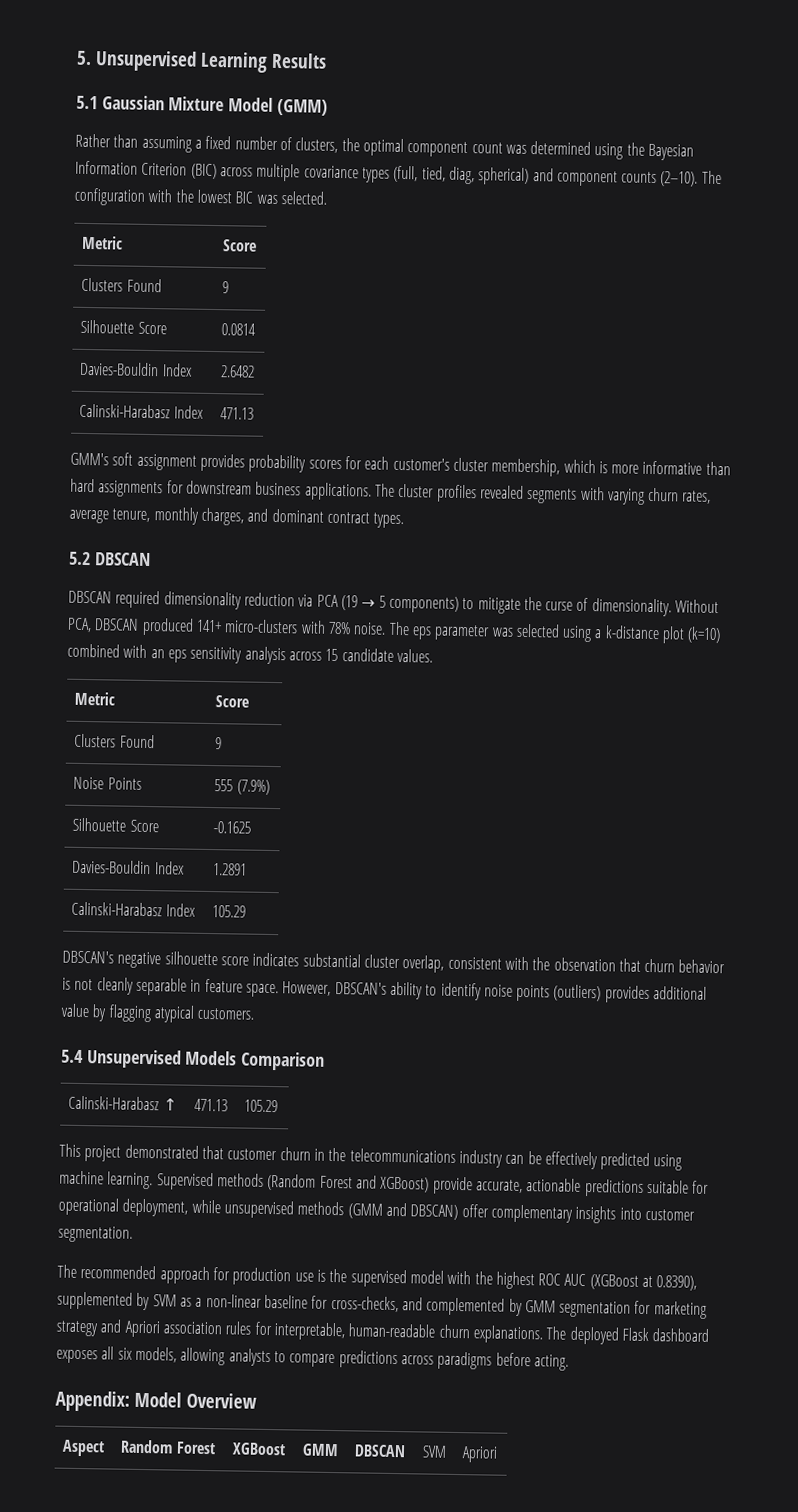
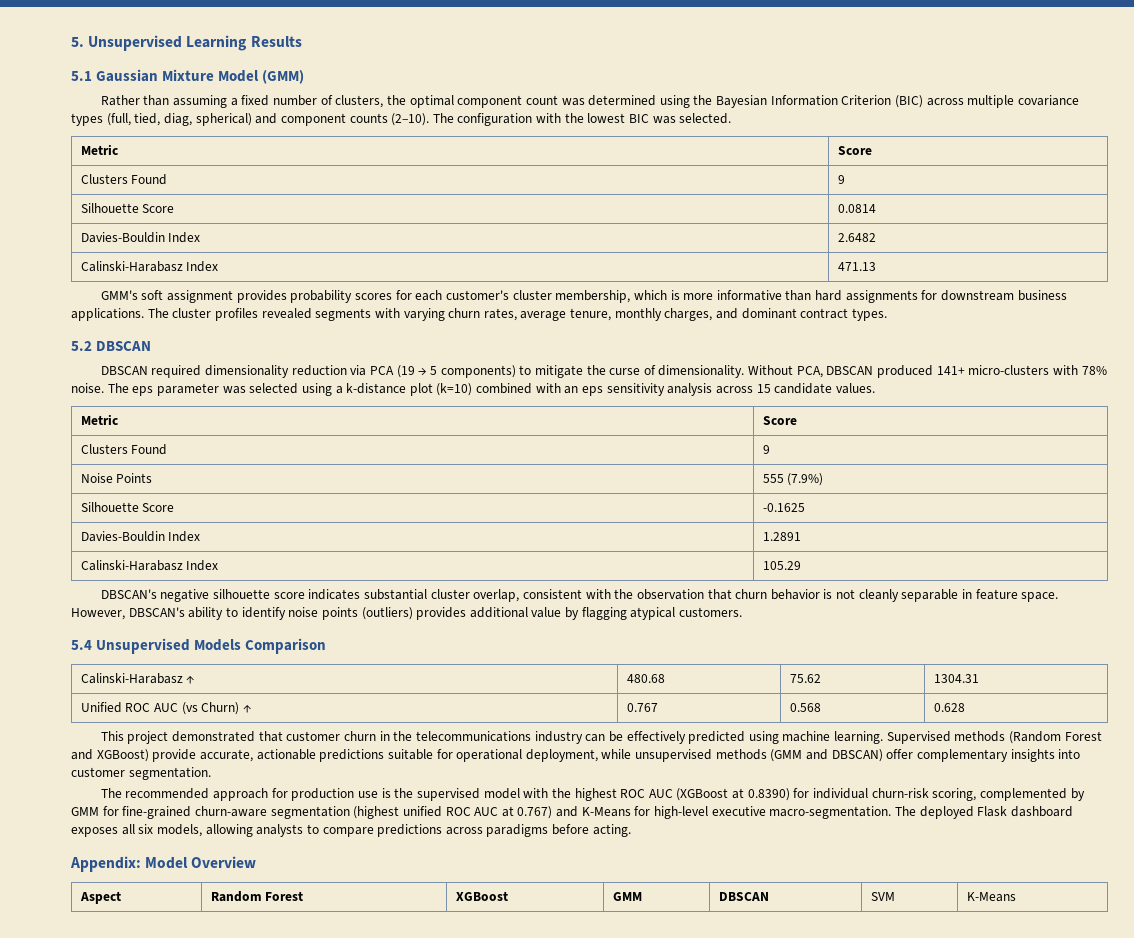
[194,1098,229,1112] [244,1099,279,1113] 471.13 | 105.29 -> [626,674,665,683] [789,674,821,683] [933,674,979,683] [80,702,252,715] [626,703,658,712] [789,703,821,712] [933,703,965,712] 480.68 | 75.62 | 1304.31 // Unified ROC AUC (vs Churn) ↑ | 0.767 | 0.568 | 0.628
[656,1275,698,1291] [57,1291,707,1319] [56,1319,543,1344] 0.8390), supplemented by SVM as a non-linear baseline for cross-checks, and complemented by GMM segmentation for marketing strategy and Apriori association rules for interpretable, human-readable churn explanations. -> [747,788,1085,801] [71,806,892,819] 0.8390) for individual churn-risk scoring, complemented by GMM for fine-grained churn-aware segmentation (highest unified ROC AUC at 0.767) and K-Means for high-level executive macro-segmentation.
[462,1446,499,1463] Apriori -> [966,892,1016,902] K-Means

